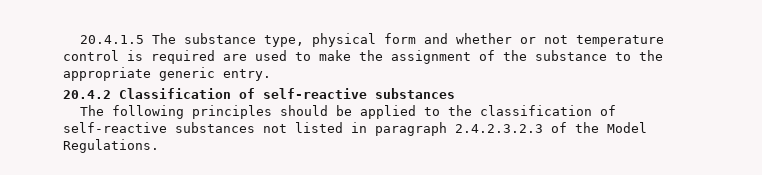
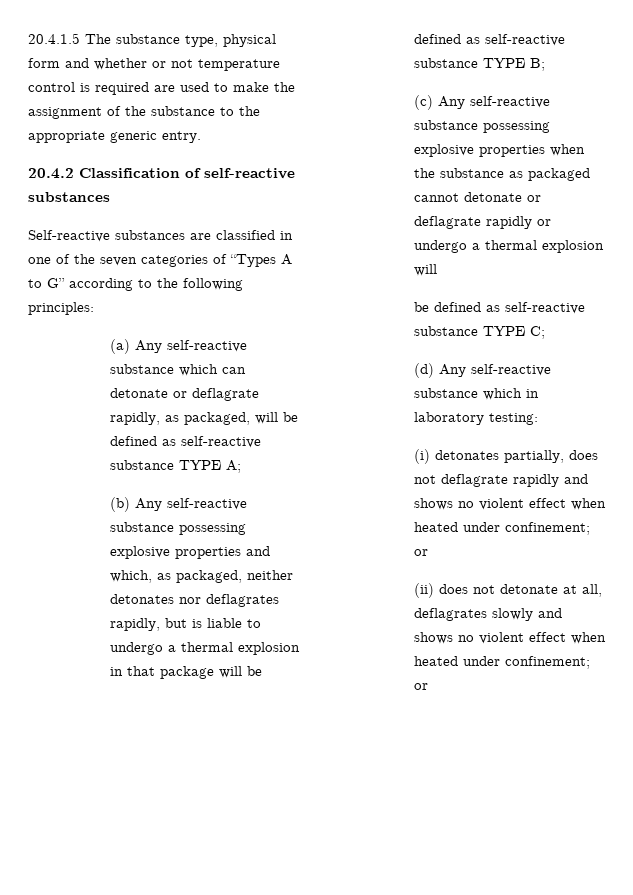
[80,105,617,119] [63,122,647,136] [63,139,159,153] The following principles should be applied to the classification of self-reactive substances not listed in paragraph 2.4.2.3.2.3 of the Model Regulations. -> [28,230,293,242] [28,254,292,267] [28,278,243,291] [28,302,94,315] [109,339,247,354] [109,364,246,376] [109,388,259,401] [109,412,298,425] [109,436,261,448] [109,460,241,473] [109,497,247,512] [109,522,246,535] [109,546,270,559] [109,570,293,583] [109,594,279,607] [109,618,261,631] [109,642,300,655] [109,666,262,679] [413,34,565,46] [413,58,545,71] [413,95,550,110] [413,120,550,133] [413,144,585,157] [413,168,590,181] [413,192,541,202] [413,216,551,229] [413,240,604,253] [413,264,437,276] [413,302,585,314] [413,326,545,339] [413,363,551,378] [413,388,539,400] [413,412,538,425] [413,449,598,464] [413,474,588,487] [413,498,606,510] [413,522,590,535] [413,549,428,556] [413,583,602,598] [413,608,562,621] [413,632,606,644] [413,656,590,669] [413,683,428,690] Self-reactive substances are classified in one of the seven categories of “Types A to G” according to the following principles: // (a) Any self-reactive substance which can detonate or deflagrate rapidly, as packaged, will be defined as self-reactive substance TYPE A; // (b) Any self-reactive substance possessing explosive properties and which, as packaged, neither detonates nor deflagrates rapidly, but is liable to undergo a thermal explosion in that package will be defined as self-reactive substance TYPE B; // (c) Any self-reactive substance possessing explosive properties when the substance as packaged cannot detonate or deflagrate rapidly or undergo a thermal explosion will // be defined as self-reactive substance TYPE C; // (d) Any self-reactive substance which in laboratory testing: // (i) detonates partially, does not deflagrate rapidly and shows no violent effect when heated under confinement; or // (ii) does not detonate at all, deflagrates slowly and shows no violent effect when heated under confinement; or

